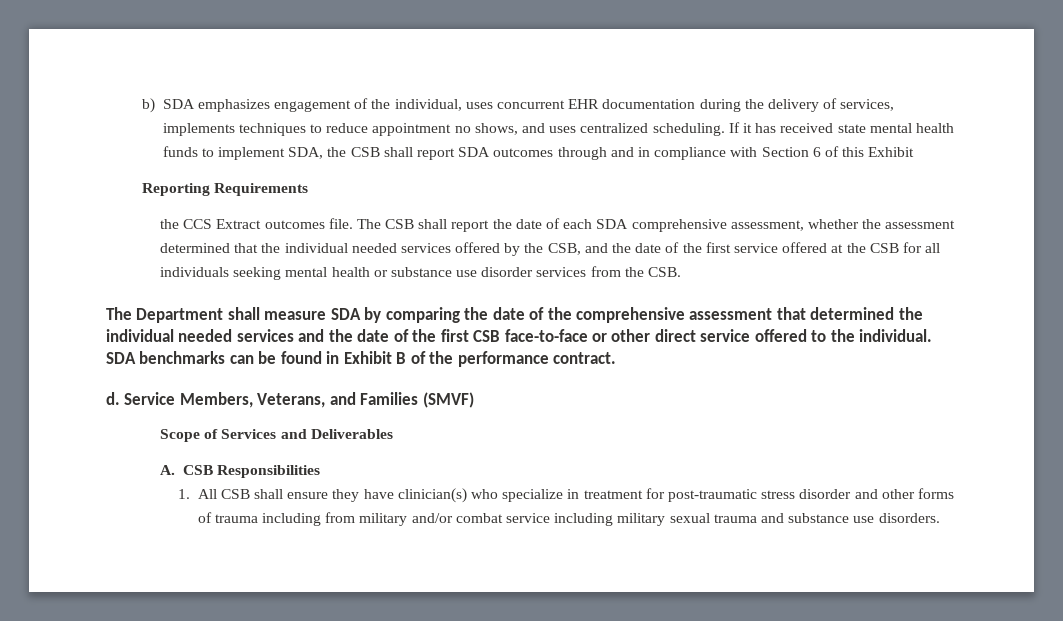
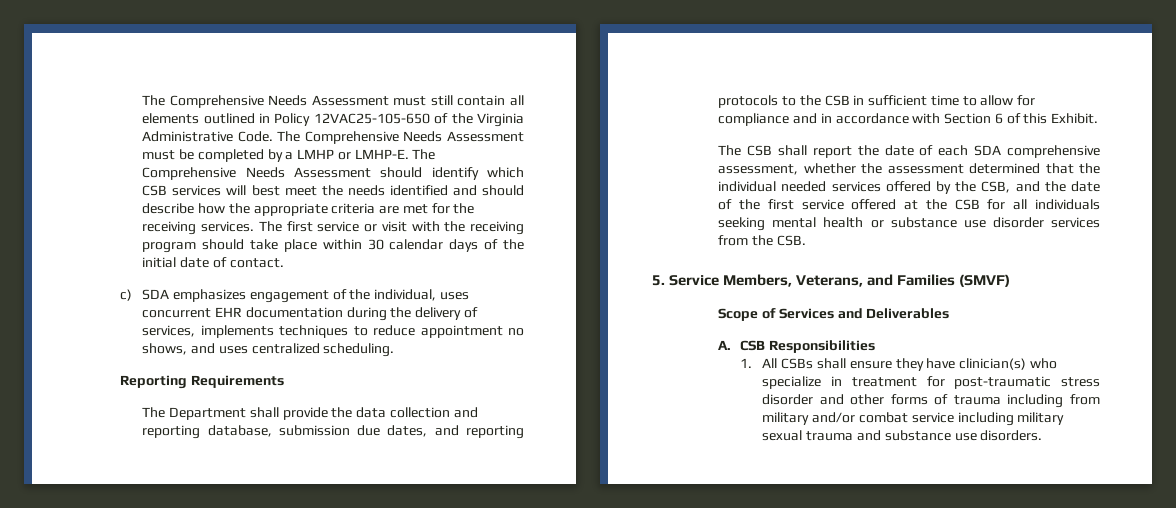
[141,98,155,113] b) -> [142,95,524,108] [142,113,524,127] [142,131,525,144] [142,149,436,162] [142,167,525,180] [142,185,524,196] [142,203,475,216] [142,221,524,235] [142,239,525,253] [142,257,284,268] [120,289,133,301] The Comprehensive Needs Assessment must still contain all elements outlined in Policy 12VAC25-105-650 of the Virginia Administrative Code. The Comprehensive Needs Assessment must be completed by a LMHP or LMHP-E. The Comprehensive Needs Assessment should identify which CSB services will best meet the needs identified and should describe how the appropriate criteria are met for the receiving services. The first service or visit with the receiving program should take place within 30 calendar days of the initial date of contact. // c)
[728,122,954,133] [162,146,607,160] If it has received state mental health funds to implement SDA, the CSB shall report SDA outcomes through -> [120,375,284,389] [142,407,478,420] [142,425,525,439] [718,95,1036,108] [718,113,790,126] // Reporting Requirements // The Department shall provide the data collection and reporting database, submission due dates, and reporting protocols to the CSB in sufficient time to allow for compliance
[654,147,727,160] compliance -> [835,113,909,124] accordance
[868,147,915,157] [141,183,309,196] [159,218,353,229] Exhibit // Reporting Requirements // the CCS Extract outcomes file. -> [1051,113,1099,124] Exhibit. //
[106,307,923,323] [106,329,933,342] [106,351,617,367] [106,392,120,405] The Department shall measure SDA by comparing the date of the comprehensive assessment that determined the individual needed services and the date of the first CSB face-to-face or other direct service offered to the individual. SDA benchmarks can be found in Exhibit B of the performance contract. // d. -> [652,275,665,286] 5.
[220,489,250,499] CSB -> [781,358,814,369] CSBs

